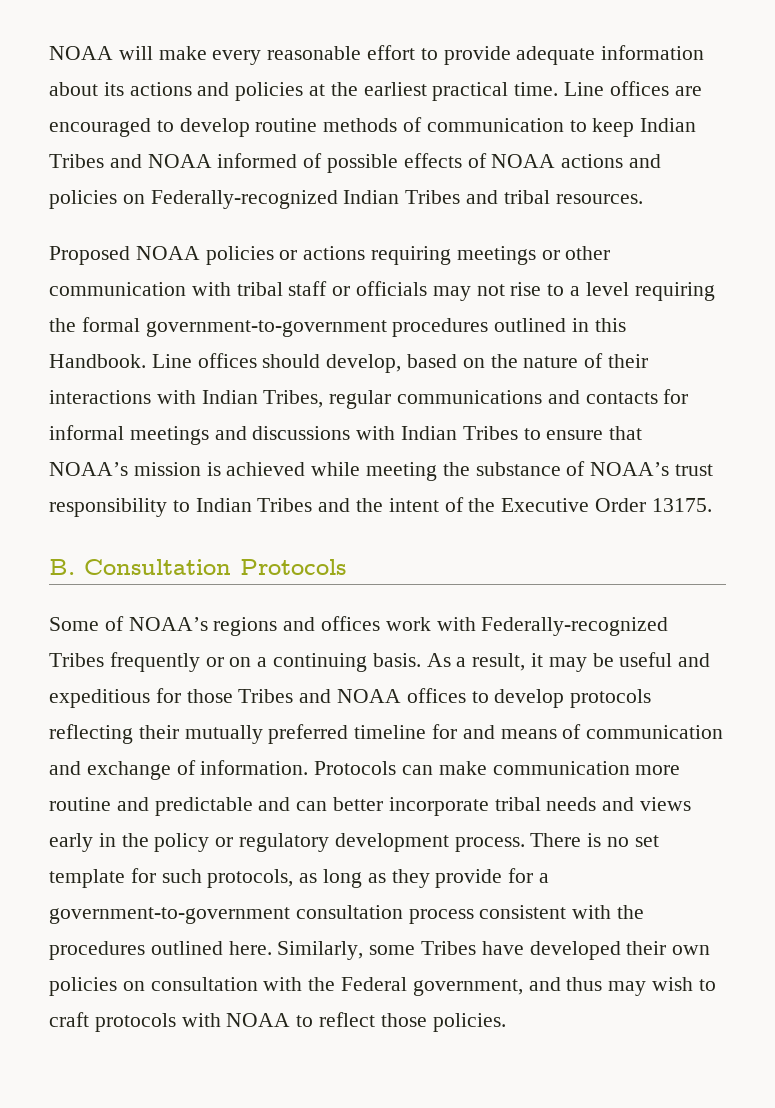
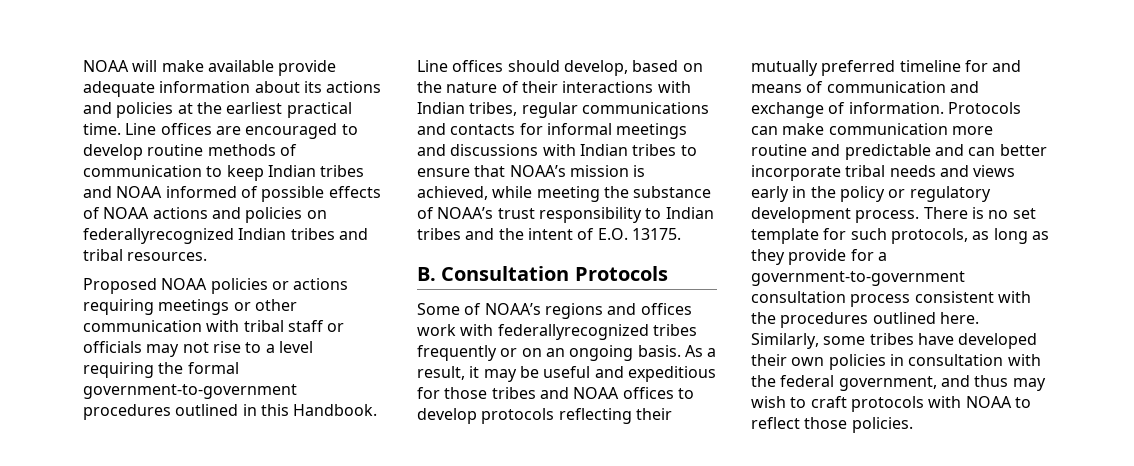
[212,45,438,65] every reasonable effort to -> [207,60,274,72] available
[49,154,104,168] Tribes -> [320,165,365,177] tribes
[150,190,461,209] Federally-recognized Indian Tribes -> [83,228,335,244] federallyrecognized Indian tribes
[263,390,324,408] Tribes, -> [469,102,518,116] tribes,
[462,426,518,440] Tribes -> [632,144,677,156] tribes
[226,462,306,476] achieved -> [417,186,488,200] achieved,
[257,498,313,512] Tribes -> [417,228,461,240] tribes
[468,498,647,512] the Executive Order -> [597,228,628,240] E.O.
[481,617,669,636] [49,653,104,667] Federally-recognized Tribes -> [497,324,697,340] federallyrecognized tribes
[257,653,368,672] a continuing -> [545,345,634,361] an ongoing
[238,689,294,703] Tribes -> [491,387,536,399] tribes
[421,941,477,955] Tribes -> [869,333,914,345] tribes
[122,981,145,991] on -> [889,354,904,366] in
[341,977,408,991] Federal -> [780,375,835,387] federal

